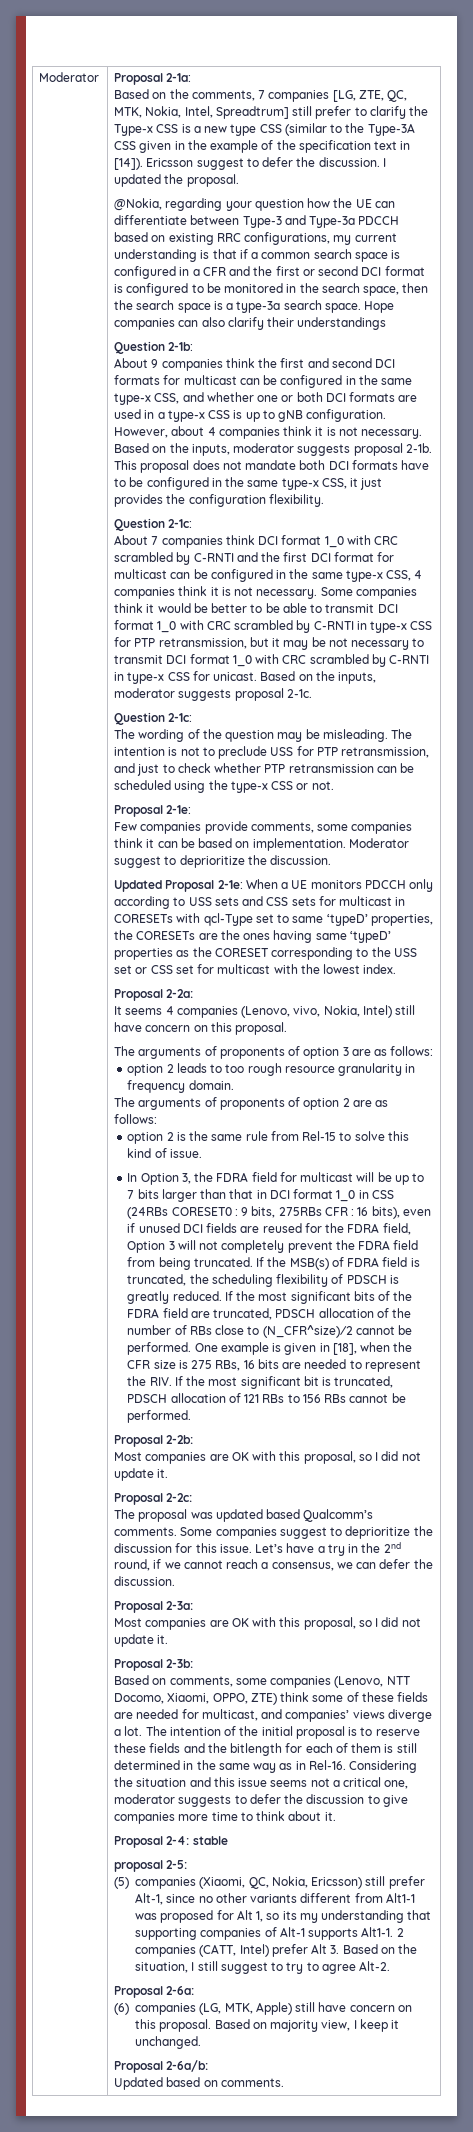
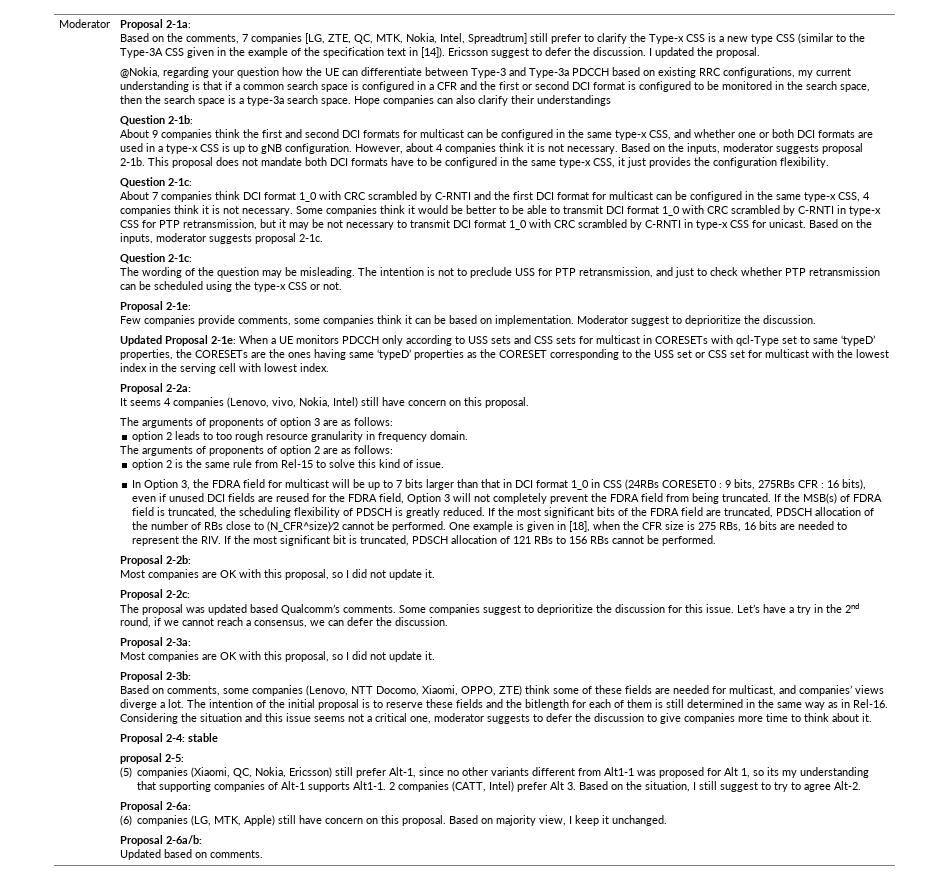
(361, 969) none -> [119,363,297,374] index in the serving cell with lowest

